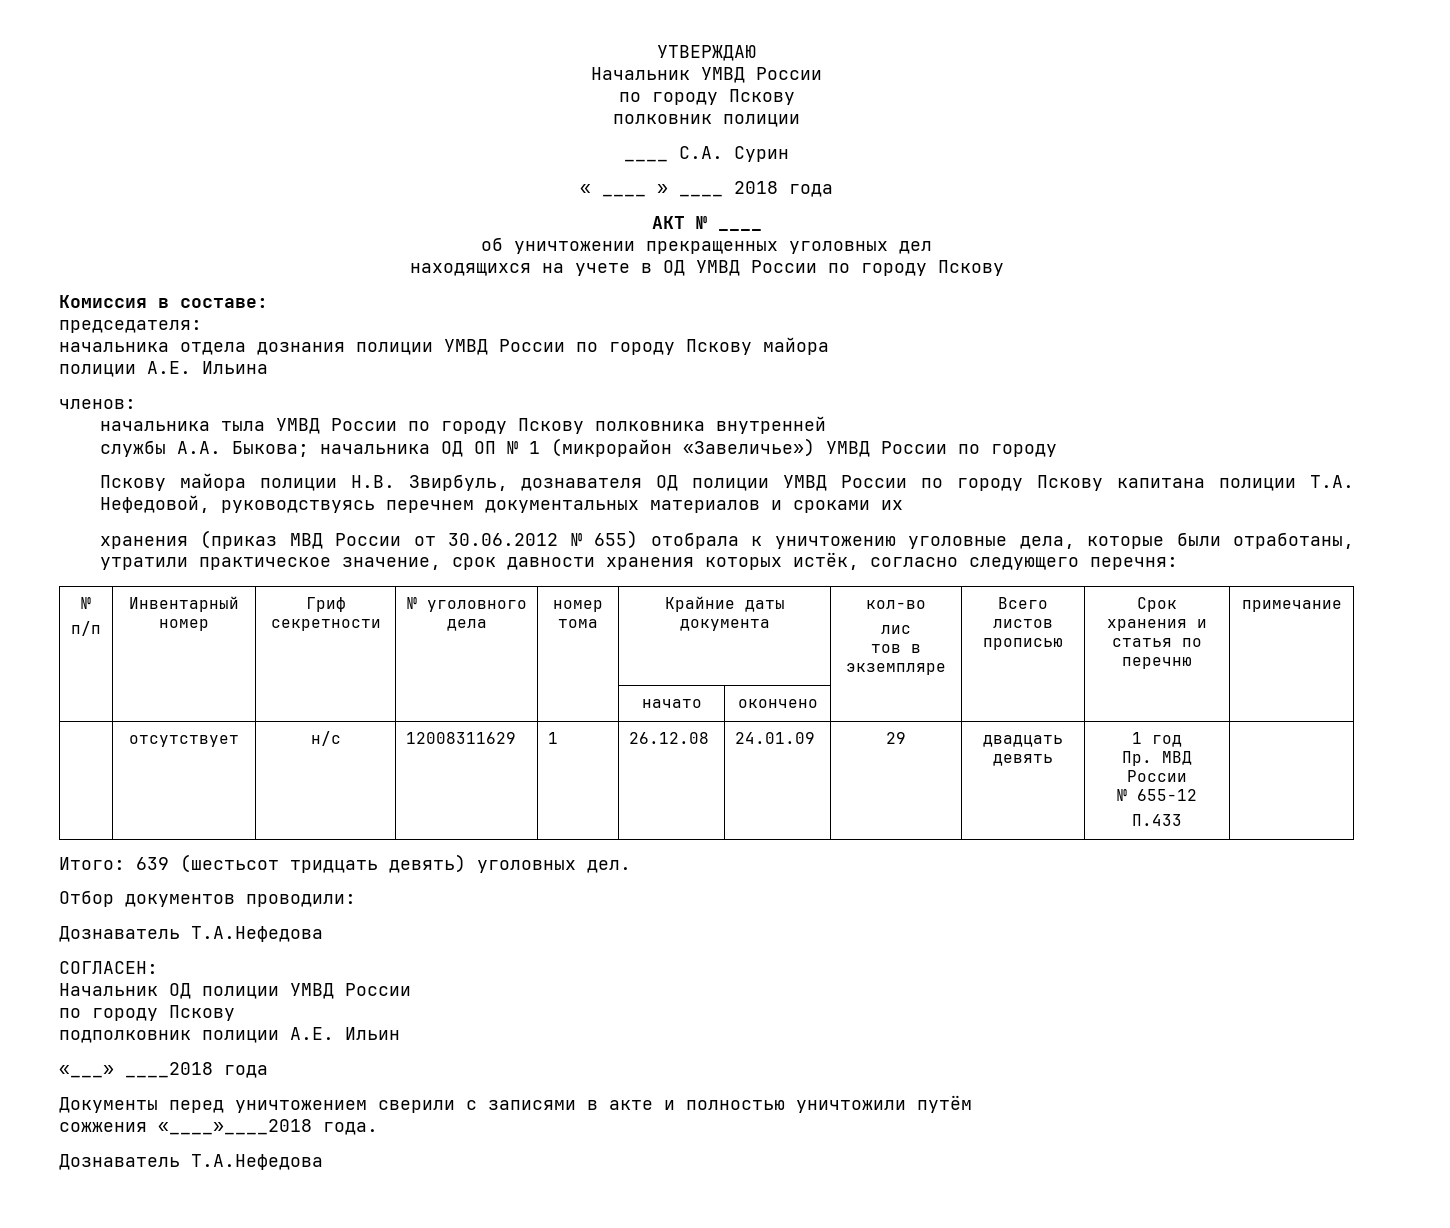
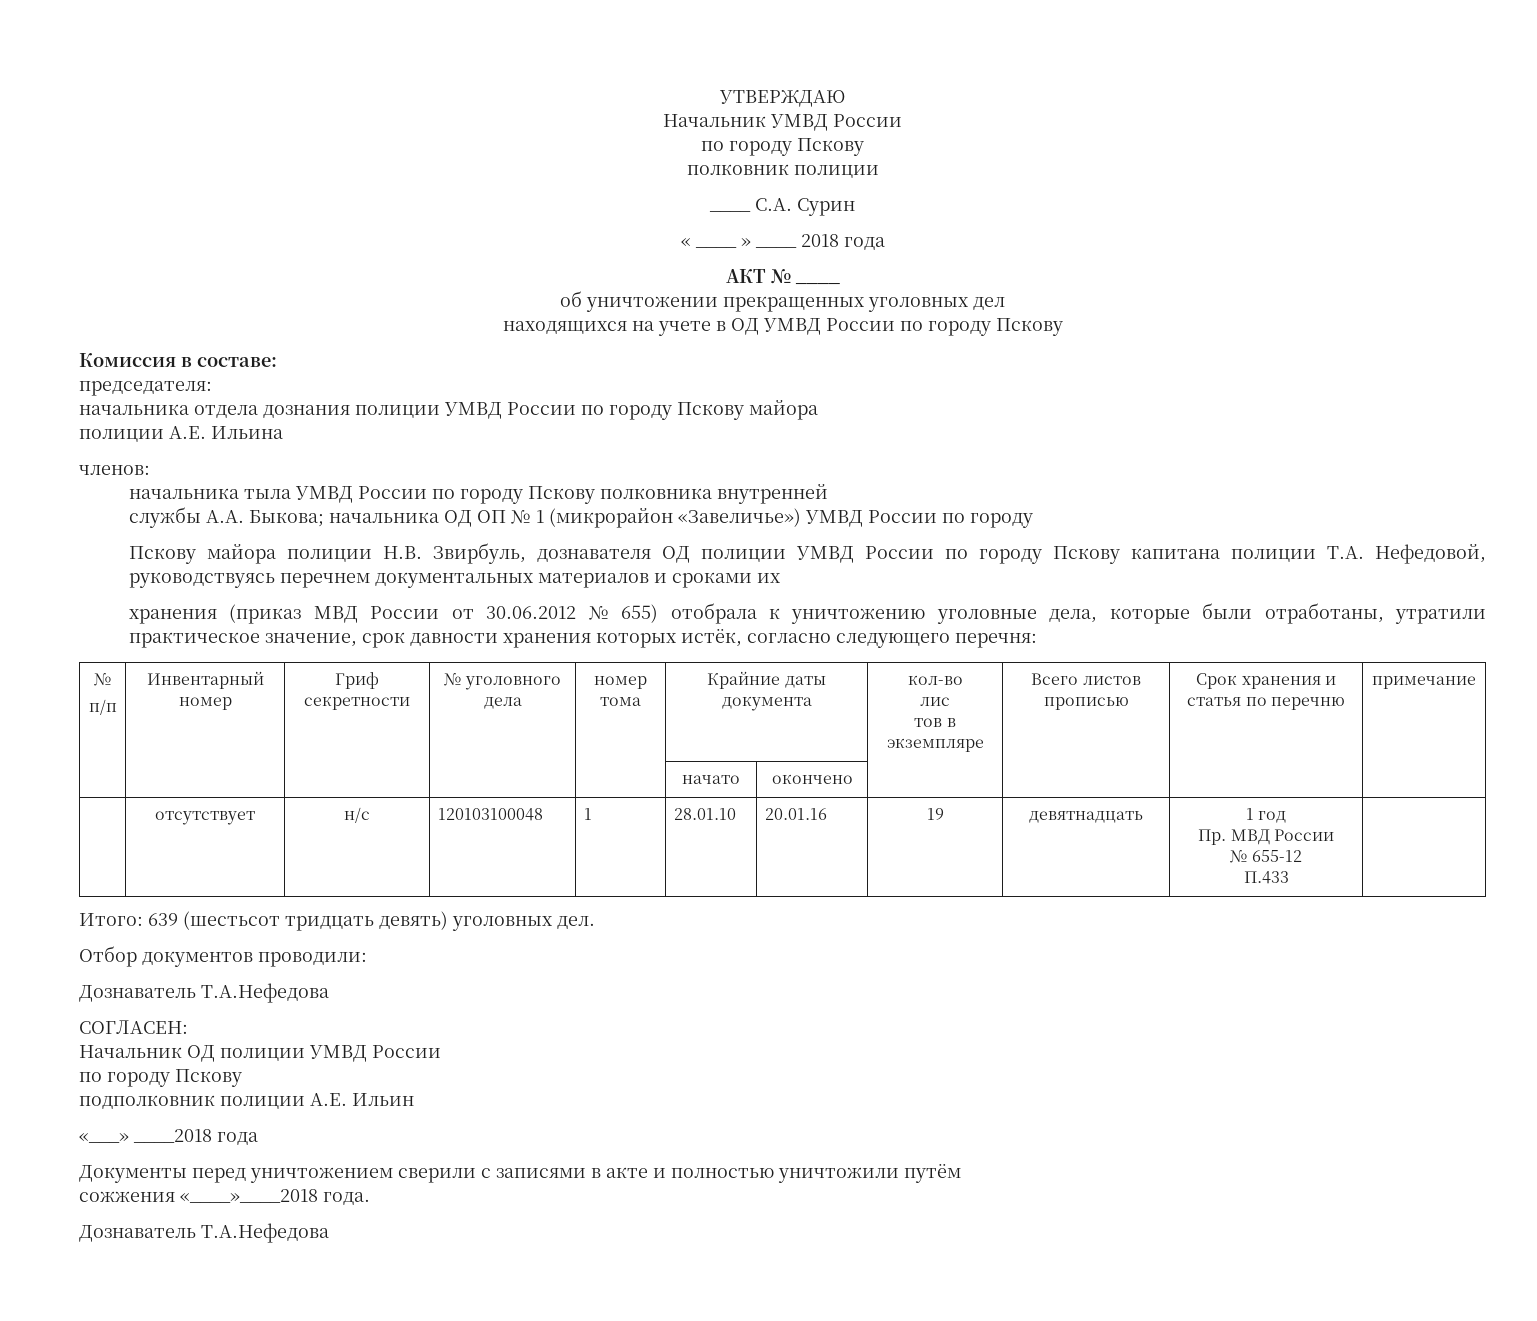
[406,732,517,744] [548,732,559,744] [629,732,710,744] [735,732,816,744] [886,732,906,744] [983,735,1063,747] [993,754,1053,766] 12008311629 | 1 | 26.12.08 | 24.01.09 | 29 | двадцать девять -> [437,808,543,821] [583,808,592,820] [673,808,736,820] [764,808,827,820] [926,808,944,820] [1029,811,1143,823] 120103100048 | 1 | 28.01.10 | 20.01.16 | 19 | девятнадцать

